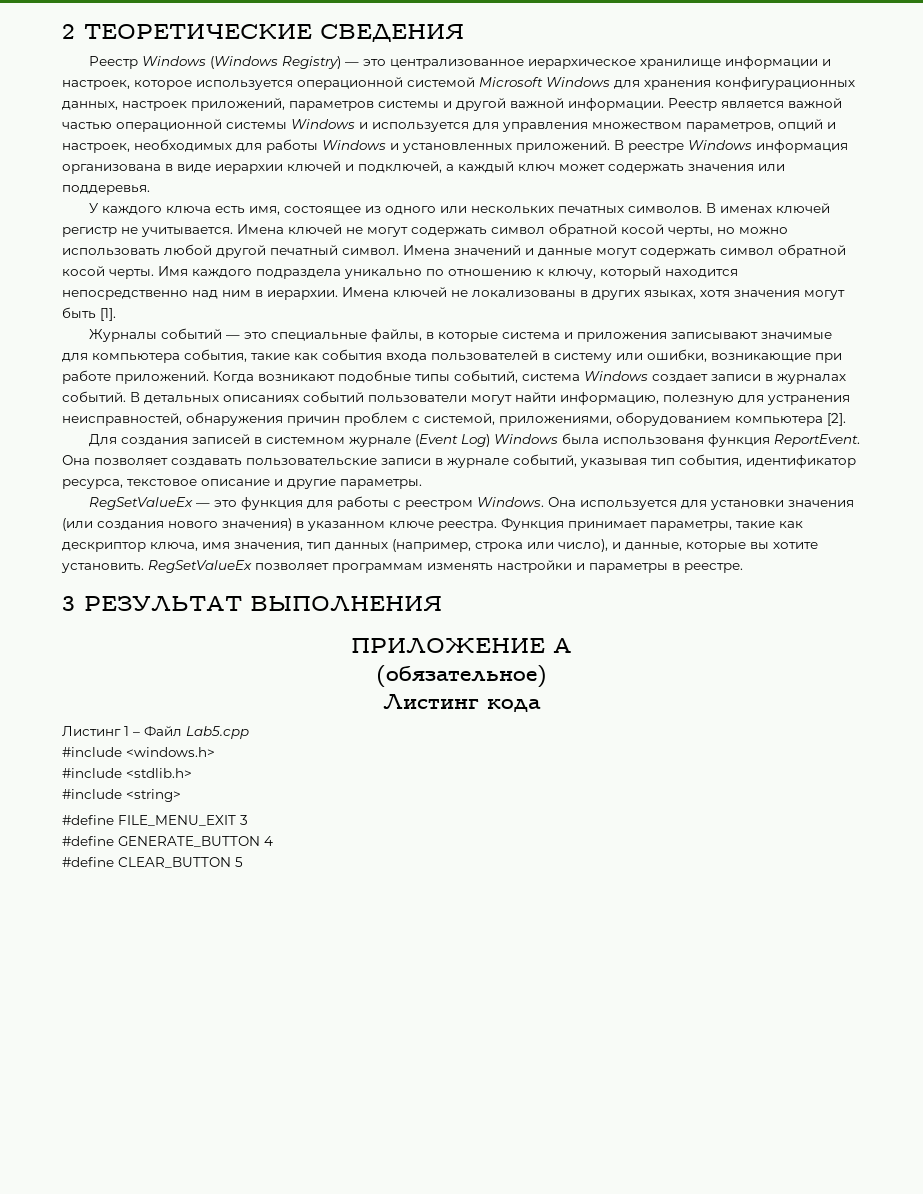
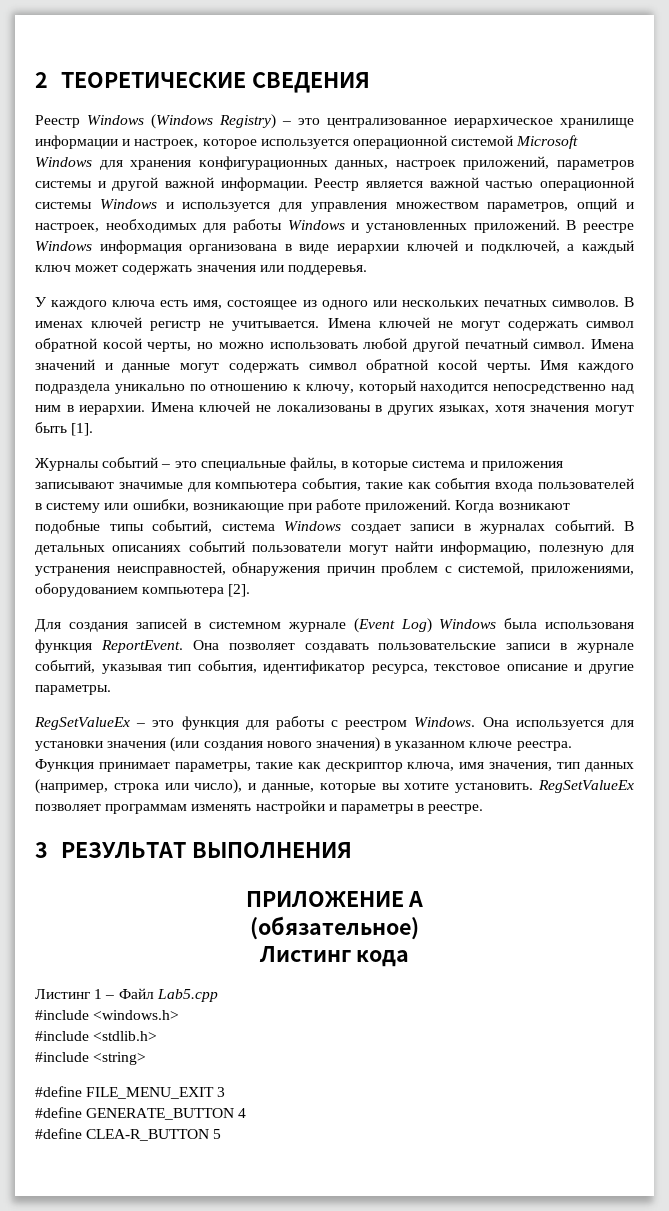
[344,62,359,66] — -> [282,121,291,125] –
[225,335,240,339] — -> [161,464,171,468] –
[195,503,210,507] — -> [136,723,146,727] –
[118,857,231,868] CLEAR_BUTTON -> [86,1129,210,1141] CLEA-R_BUTTON

